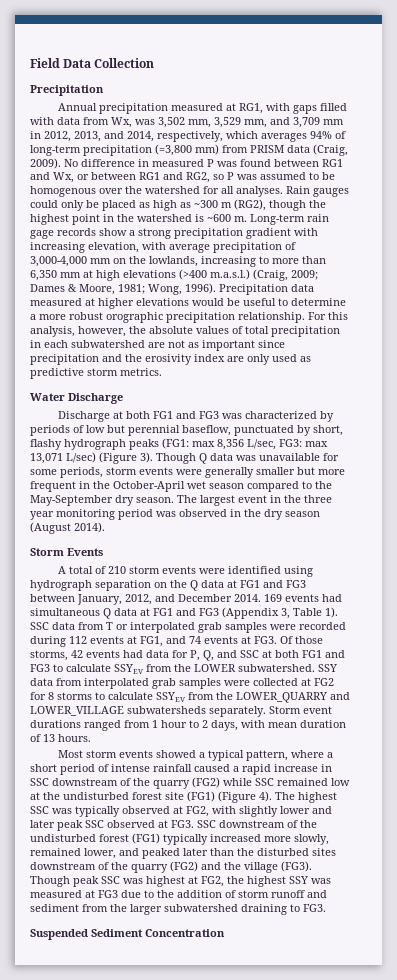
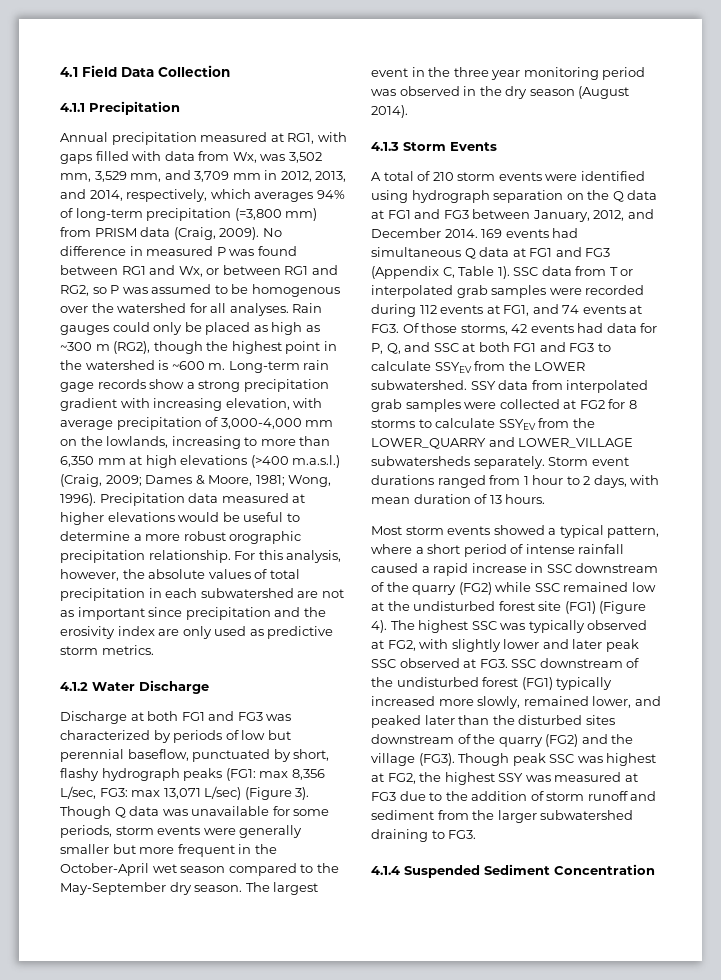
(30, 63) none -> [60,67,78,77] 4.1
(155, 63) none -> [60,103,85,112] 4.1.1
(162, 372) none -> [60,682,88,691] 4.1.2
(105, 527) none -> [371,142,399,151] 4.1.3
[281,608,290,619] 3, -> [442,267,455,278] C,
(326, 908) none -> [371,866,400,875] 4.1.4

